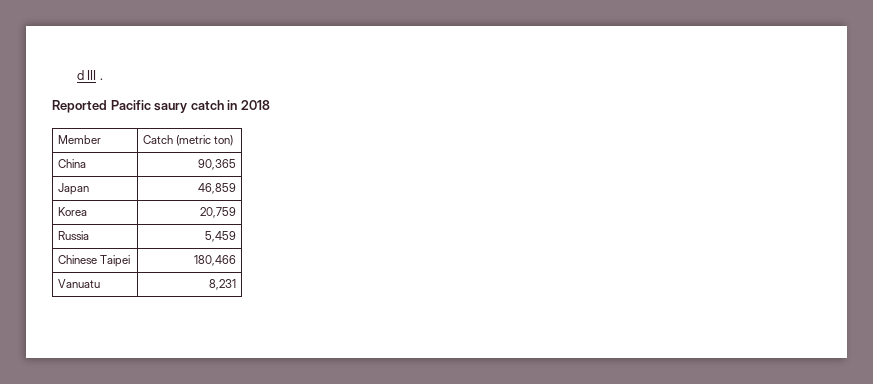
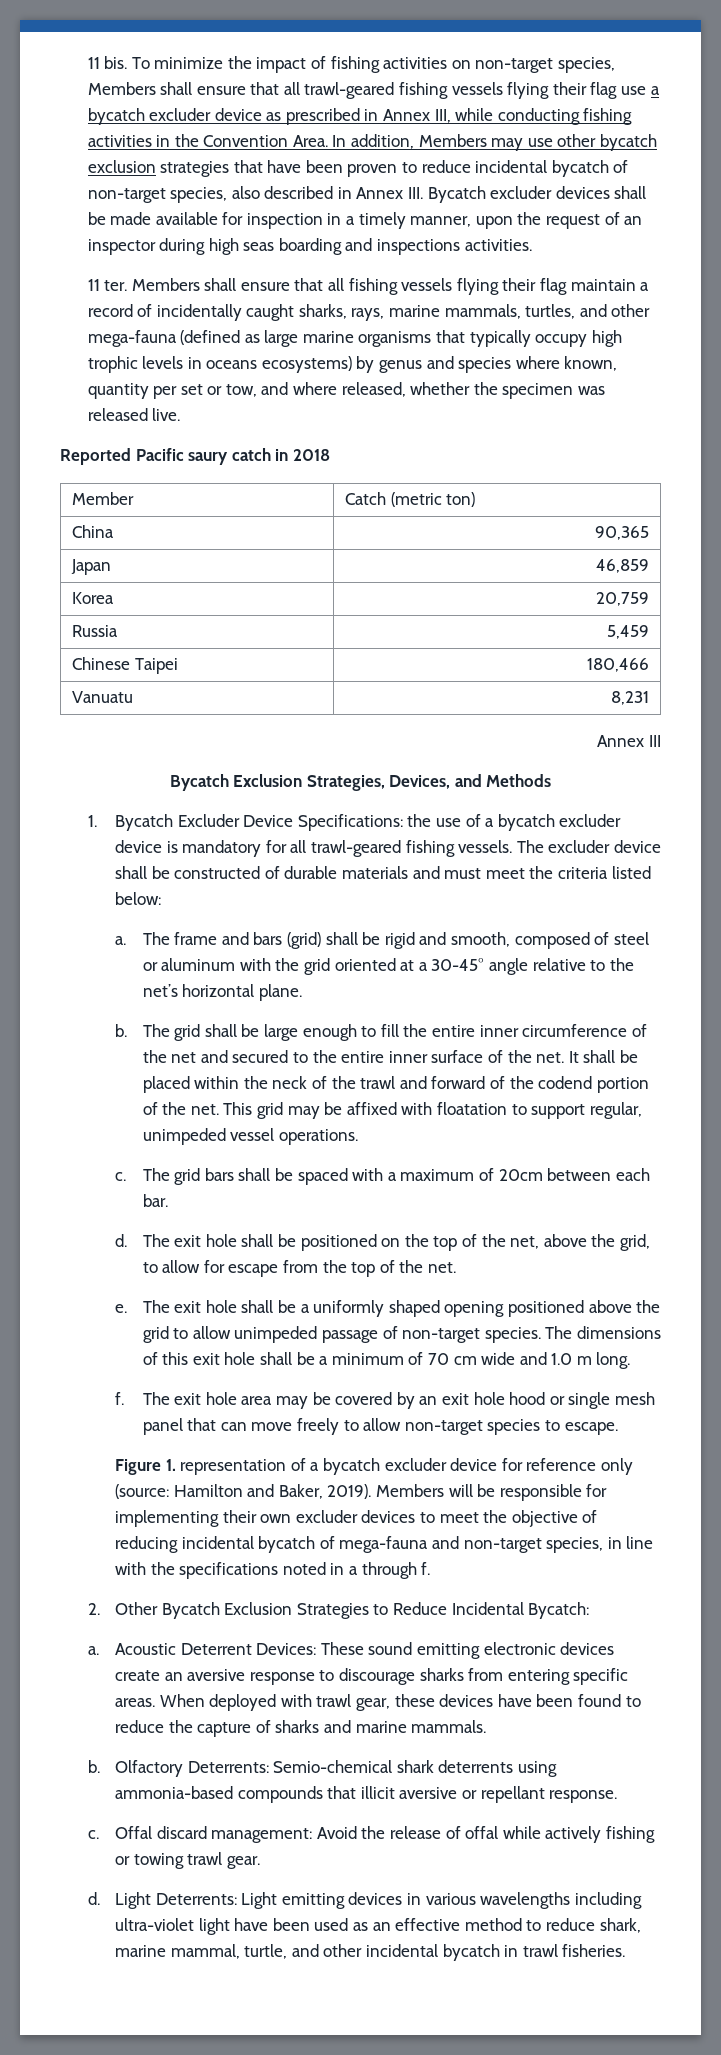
[76,70,103,80] d III . -> [87,56,616,73] [87,82,660,99] [87,108,633,125] [87,134,658,151] [87,160,629,177] [87,186,647,203] [87,212,643,229] [87,238,532,255] [87,278,650,295] [87,304,651,321] [87,330,622,347] [87,356,618,373] [87,382,606,399] [87,408,181,421] 11 bis. To minimize the impact of fishing activities on non-target species, Members shall ensure that all trawl-geared fishing vessels flying their flag use a bycatch excluder device as prescribed in Annex III, while conducting fishing activities in the Convention Area. In addition, Members may use other bycatch exclusion strategies that have been proven to reduce incidental bycatch of non-target species, also described in Annex III. Bycatch excluder devices shall be made available for inspection in a timely manner, upon the request of an inspector during high seas boarding and inspections activities. // 11 ter. Members shall ensure that all fishing vessels flying their flag maintain a record of incidentally caught sharks, rays, marine mammals, turtles, and other mega-fauna (defined as large marine organisms that typically occupy high trophic levels in oceans ecosystems) by genus and species where known, quantity per set or tow, and where released, whether the specimen was released live.
(237, 284) none -> [597,735,661,747] [169,774,552,791] [87,814,622,831] [115,840,661,857] [115,866,651,879] [115,892,162,905] [115,932,649,949] [142,958,634,975] [142,984,302,1001] [115,1024,647,1041] [142,1050,638,1063] [142,1076,649,1093] [142,1102,642,1119] [142,1128,358,1145] [115,1168,650,1185] [142,1194,168,1207] [115,1234,650,1251] [142,1260,456,1277] [115,1300,661,1317] [142,1326,661,1343] [142,1352,631,1369] [115,1392,655,1409] [142,1418,618,1435] [115,1458,633,1475] [115,1484,608,1501] [115,1510,598,1527] [115,1536,654,1553] [115,1562,431,1579] [87,1602,590,1619] [87,1642,615,1659] [115,1668,629,1685] [115,1694,641,1711] [115,1720,487,1737] [87,1760,558,1777] [115,1786,618,1803] [87,1826,655,1843] [115,1852,260,1869] [87,1892,642,1909] [115,1918,641,1935] [115,1944,626,1961] // Annex III // Bycatch Exclusion Strategies, Devices, and Methods // 1. Bycatch Excluder Device Specifications: the use of a bycatch excluder device is mandatory for all trawl-geared fishing vessels. The excluder device shall be constructed of durable materials and must meet the criteria listed below: // a. The frame and bars (grid) shall be rigid and smooth, composed of steel or aluminum with the grid oriented at a 30-45° angle relative to the net’s horizontal plane. // b. The grid shall be large enough to fill the entire inner circumference of the net and secured to the entire inner surface of the net. It shall be placed within the neck of the trawl and forward of the codend portion of the net. This grid may be affixed with floatation to support regular, unimpeded vessel operations. // c. The grid bars shall be spaced with a maximum of 20cm between each bar. // d. The exit hole shall be positioned on the top of the net, above the grid, to allow for escape from the top of the net. // e. The exit hole shall be a uniformly shaped opening positioned above the grid to allow unimpeded passage of non-target species. The dimensions of this exit hole shall be a minimum of 70 cm wide and 1.0 m long. // f. The exit hole area may be covered by an exit hole hood or single mesh panel that can move freely to allow non-target species to escape. // Figure 1. representation of a bycatch excluder device for reference only (source: Hamilton and Baker, 2019). Members will be responsible for implementing their own excluder devices to meet the objective of reducing incidental bycatch of mega-fauna and non-target species, in line with the specifications noted in a through f. // 2. Other Bycatch Exclusion Strategies to Reduce Incidental Bycatch: // a. Acoustic Deterrent Devices: These sound emitting electronic devices create an aversive response to discourage sharks from entering specific areas. When deployed with trawl gear, these devices have been found to reduce the capture of sharks and marine mammals. // b. Olfactory Deterrents: Semio-chemical shark deterrents using ammonia-based compounds that illicit aversive or repellant response. // c. Offal discard management: Avoid the release of offal while actively fishing or towing trawl gear. // d. Light Deterrents: Light emitting devices in various wavelengths including ultra-violet light have been used as an effective method to reduce shark, marine mammal, turtle, and other incidental bycatch in trawl fisheries.

